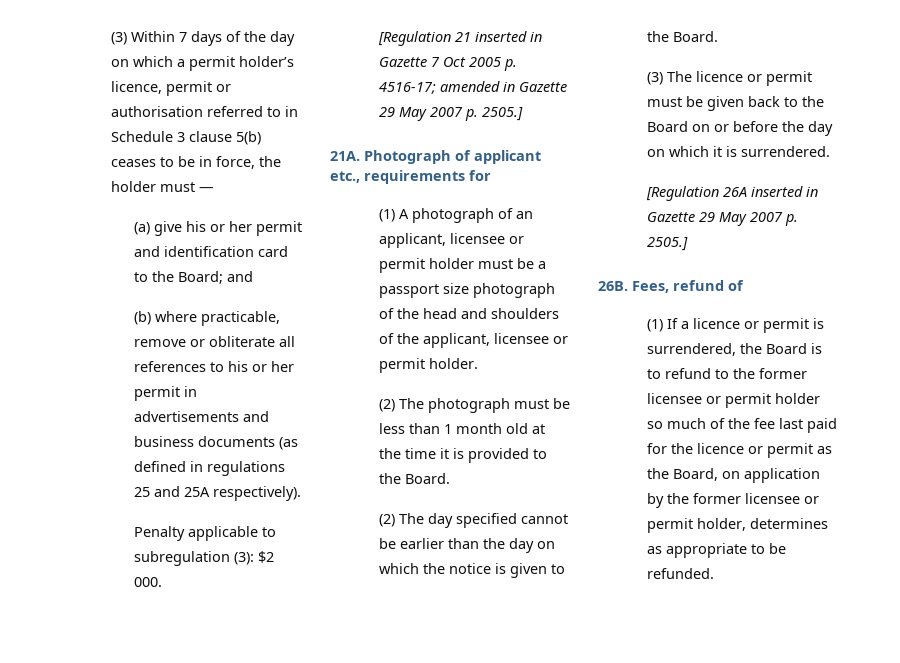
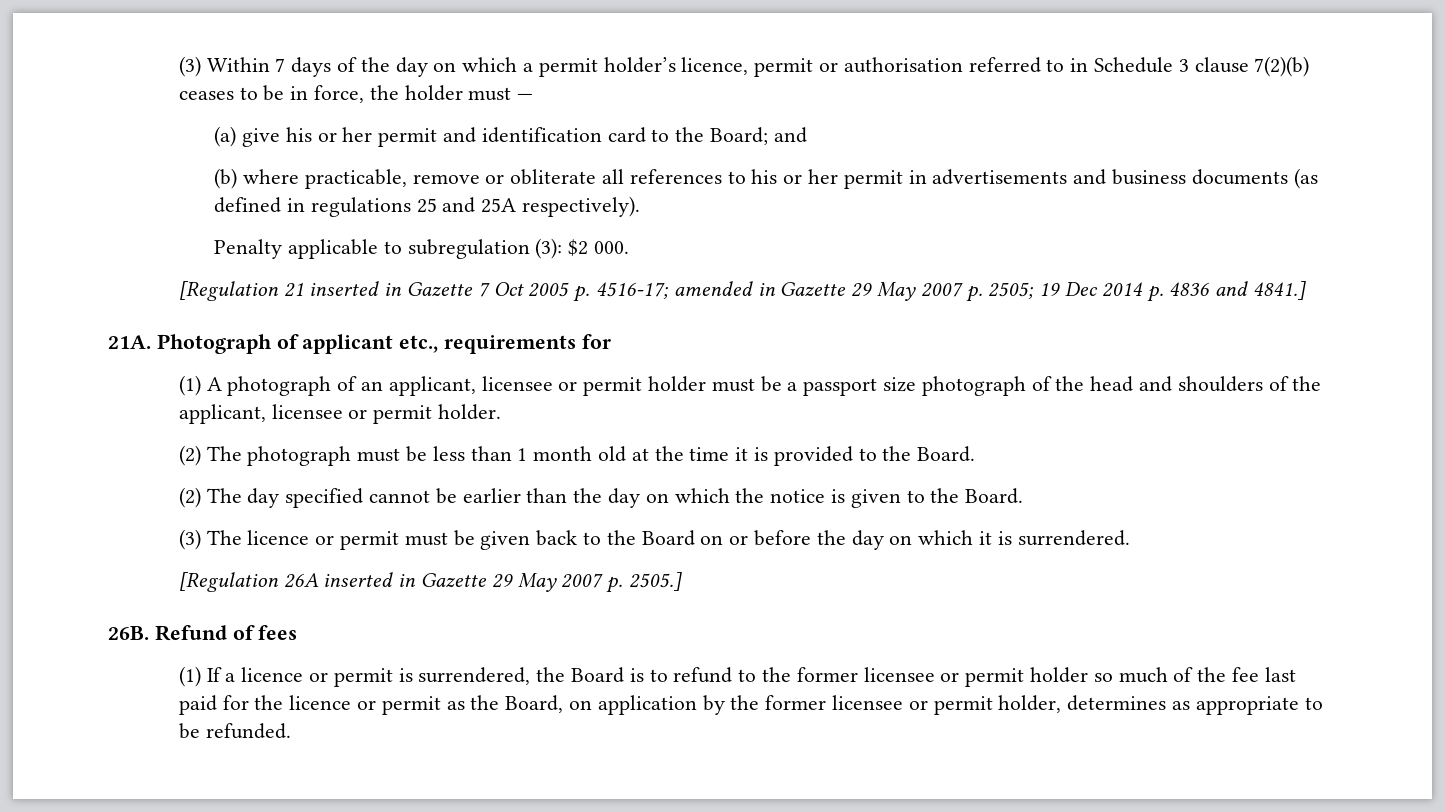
[235,131,261,145] 5(b) -> [1254,56,1310,77] 7(2)(b)
[481,107,523,121] 2505.] -> [988,281,1307,302] 2505; 19 Dec 2014 p. 4836 and 4841.]
[632,280,744,293] Fees, refund of -> [154,625,298,641] Refund of fees

